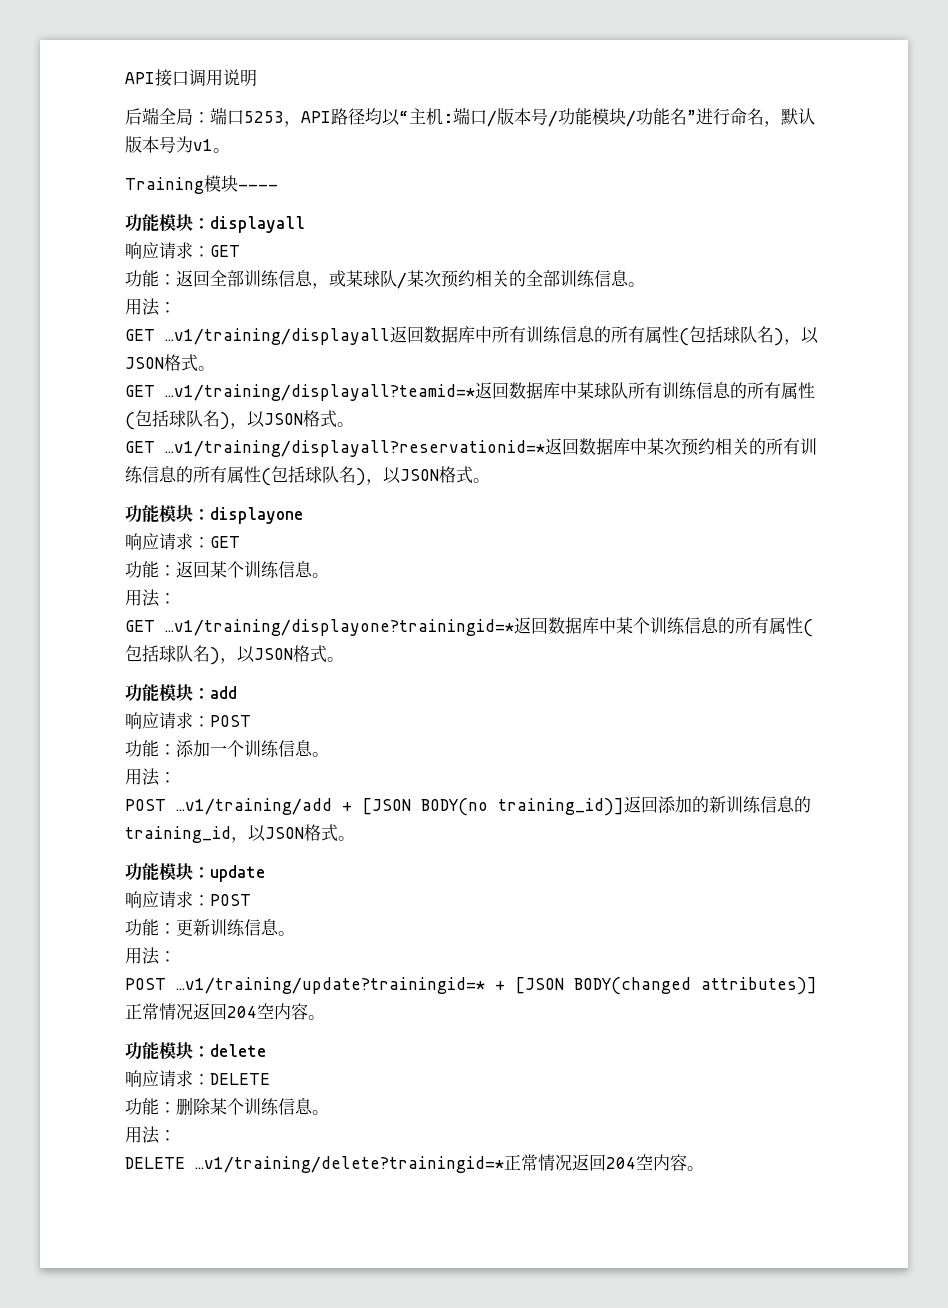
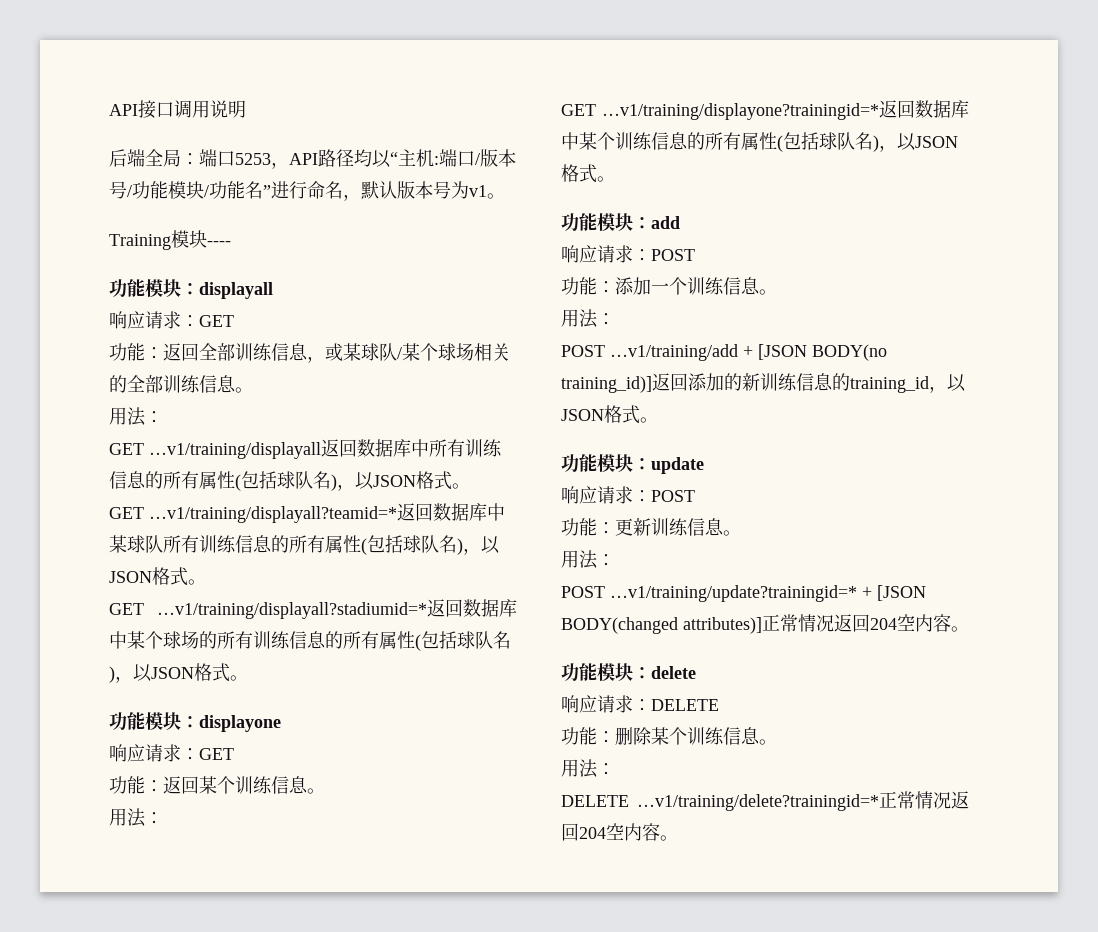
[424,270,475,288] 次预约 -> [420,343,474,361] 个球场
[165,438,749,457] …v1/training/displayall?reservationid=*返回数据库中某次预约相关 -> [157,599,517,619] [109,631,199,649] …v1/training/displayall?stadiumid=*返回数据库中某个球场

